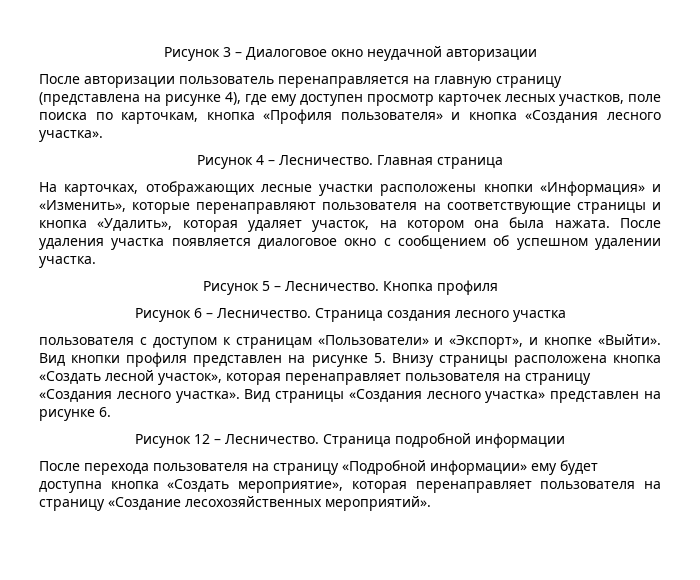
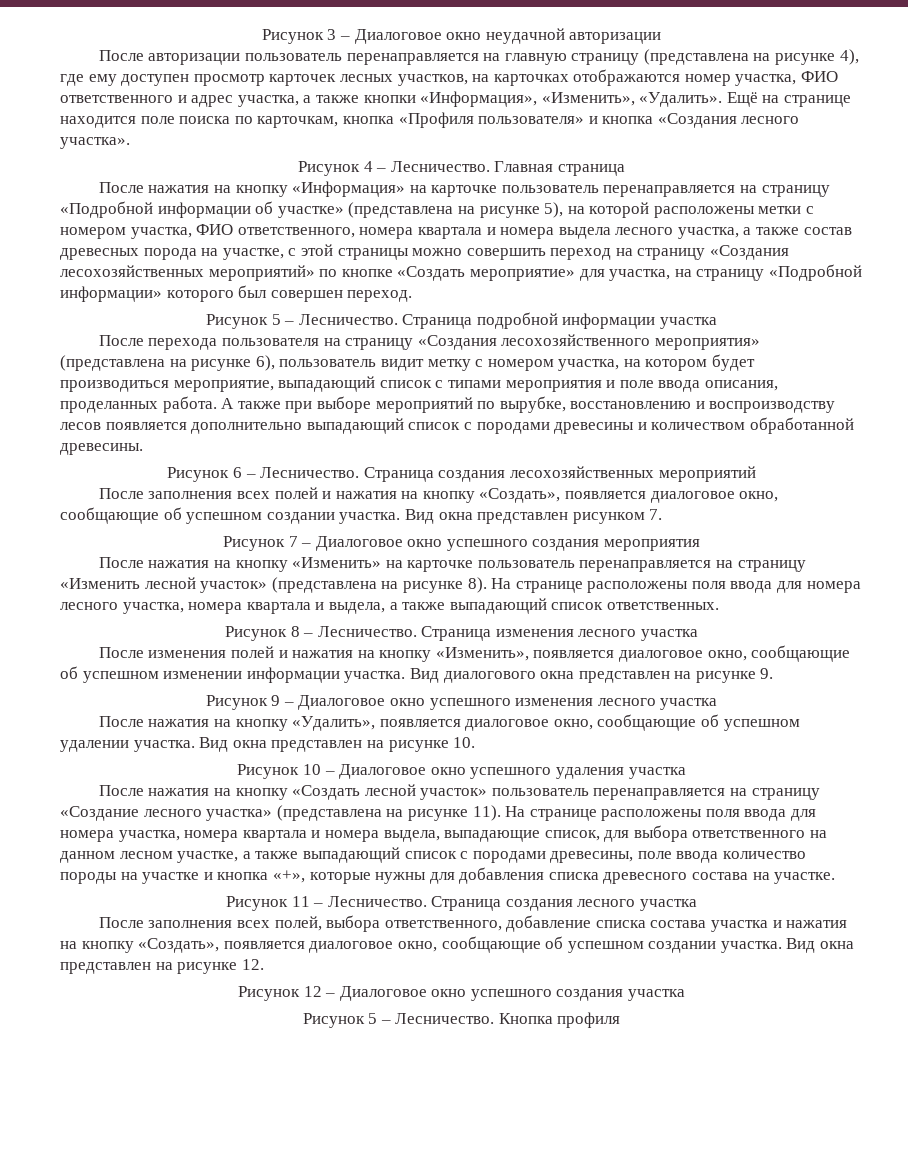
(624, 100) none -> [472,69,839,86] [60,91,852,107] [60,116,136,128] на карточках отображаются номер участка, ФИО ответственного и адрес участка, а также кнопки «Информация», «Изменить», «Удалить». Ещё на странице находится
[39,181,661,196] [39,200,661,214] [39,217,661,232] [39,235,661,250] [39,256,96,268] На карточках, отображающих лесные участки расположены кнопки «Информация» и «Изменить», которые перенаправляют пользователя на соответствующие страницы и кнопка «Удалить», которая удаляет участок, на котором она была нажата. После удаления участка появляется диалоговое окно с сообщением об успешном удалении участка. -> [98,181,830,197] [60,201,815,218] [60,224,852,239] [60,244,790,260] [60,264,862,281] [60,285,413,302] [205,312,718,329] [98,334,760,350] [60,354,756,371] [60,376,778,392] [60,396,836,413] [60,417,854,434] [60,443,143,455] [167,466,756,482] [98,487,779,503] [60,507,663,524] [222,536,701,551] [98,557,806,572] [60,577,861,593] [60,598,719,614] [224,626,699,641] [98,645,851,662] [60,666,774,683] [205,695,718,710] [98,714,800,731] [60,737,476,752] [237,764,686,779] [98,784,820,800] [60,805,817,821] [60,825,828,842] [60,847,807,863] [60,867,836,884] [225,896,698,911] [98,915,848,932] [60,936,855,953] [60,959,264,974] [237,986,686,1001] После нажатия на кнопку «Информация» на карточке пользователь перенаправляется на страницу «Подробной информации об участке» (представлена на рисунке 5), на которой расположены метки с номером участка, ФИО ответственного, номера квартала и номера выдела лесного участка, а также состав древесных порода на участке, с этой страницы можно совершить переход на страницу «Создания лесохозяйственных мероприятий» по кнопке «Создать мероприятие» для участка, на страницу «Подробной информации» которого был совершен переход. // Рисунок 5 – Лесничество. Страница подробной информации участка // После перехода пользователя на страницу «Создания лесохозяйственного мероприятия» (представлена на рисунке 6), пользователь видит метку с номером участка, на котором будет производиться мероприятие, выпадающий список с типами мероприятия и поле ввода описания, проделанных работа. А также при выборе мероприятий по вырубке, восстановлению и воспроизводству лесов появляется дополнительно выпадающий список с породами древесины и количеством обработанной древесины. // Рисунок 6 – Лесничество. Страница создания лесохозяйственных мероприятий // После заполнения всех полей и нажатия на кнопку «Создать», появляется диалоговое окно, сообщающие об успешном создании участка. Вид окна представлен рисунком 7. // Рисунок 7 – Диалоговое окно успешного создания мероприятия // После нажатия на кнопку «Изменить» на карточке пользователь перенаправляется на страницу «Изменить лесной участок» (представлена на рисунке 8). На странице расположены поля ввода для номера лесного участка, номера квартала и выдела, а также выпадающий список ответственных. // Рисунок 8 – Лесничество. Страница изменения лесного участка // После изменения полей и нажатия на кнопку «Изменить», появляется диалоговое окно, сообщающие об успешном изменении информации участка. Вид диалогового окна представлен на рисунке 9. // Рисунок 9 – Диалоговое окно успешного изменения лесного участка // После нажатия на кнопку «Удалить», появляется диалоговое окно, сообщающие об успешном удалении участка. Вид окна представлен на рисунке 10. // Рисунок 10 – Диалоговое окно успешного удаления участка // После нажатия на кнопку «Создать лесной участок» пользователь перенаправляется на страницу «Создание лесного участка» (представлена на рисунке 11). На странице расположены поля ввода для номера участка, номера квартала и номера выдела, выпадающие список, для выбора ответственного на данном лесном участке, а также выпадающий список с породами древесины, поле ввода количество породы на участке и кнопка «+», которые нужны для добавления списка древесного состава на участке. // Рисунок 11 – Лесничество. Страница создания лесного участка // После заполнения всех полей, выбора ответственного, добавление списка состава участка и нажатия на кнопку «Создать», появляется диалоговое окно, сообщающие об успешном создании участка. Вид окна представлен на рисунке 12. // Рисунок 12 – Диалоговое окно успешного создания участка
[134,308,566,322] [39,334,661,349] [39,352,662,367] [39,370,591,385] [39,389,661,403] [39,407,111,421] [135,433,565,448] [39,460,598,475] [39,479,661,493] [39,496,431,511] // Рисунок 6 – Лесничество. Страница создания лесного участка // пользователя с доступом к страницам «Пользователи» и «Экспорт», и кнопке «Выйти». Вид кнопки профиля представлен на рисунке 5. Внизу страницы расположена кнопка «Создать лесной участок», которая перенаправляет пользователя на страницу «Создания лесного участка». Вид страницы «Создания лесного участка» представлен на рисунке 6. // Рисунок 12 – Лесничество. Страница подробной информации // После перехода пользователя на страницу «Подробной информации» ему будет доступна кнопка «Создать мероприятие», которая перенаправляет пользователя на страницу «Создание лесохозяйственных мероприятий». -> (621, 1020) none

